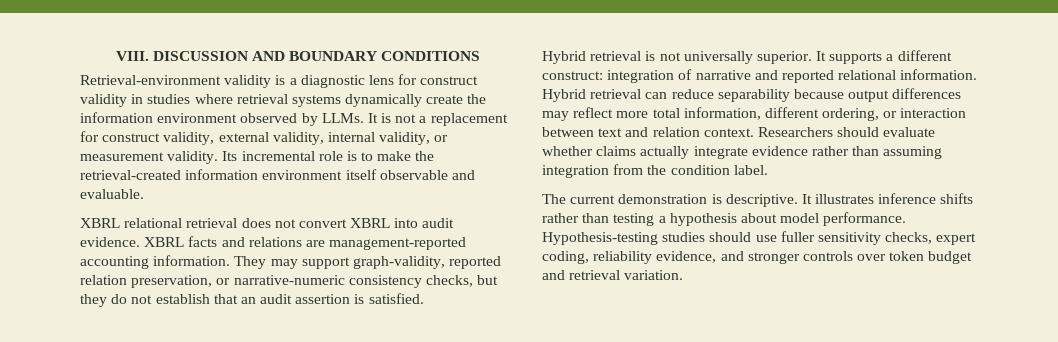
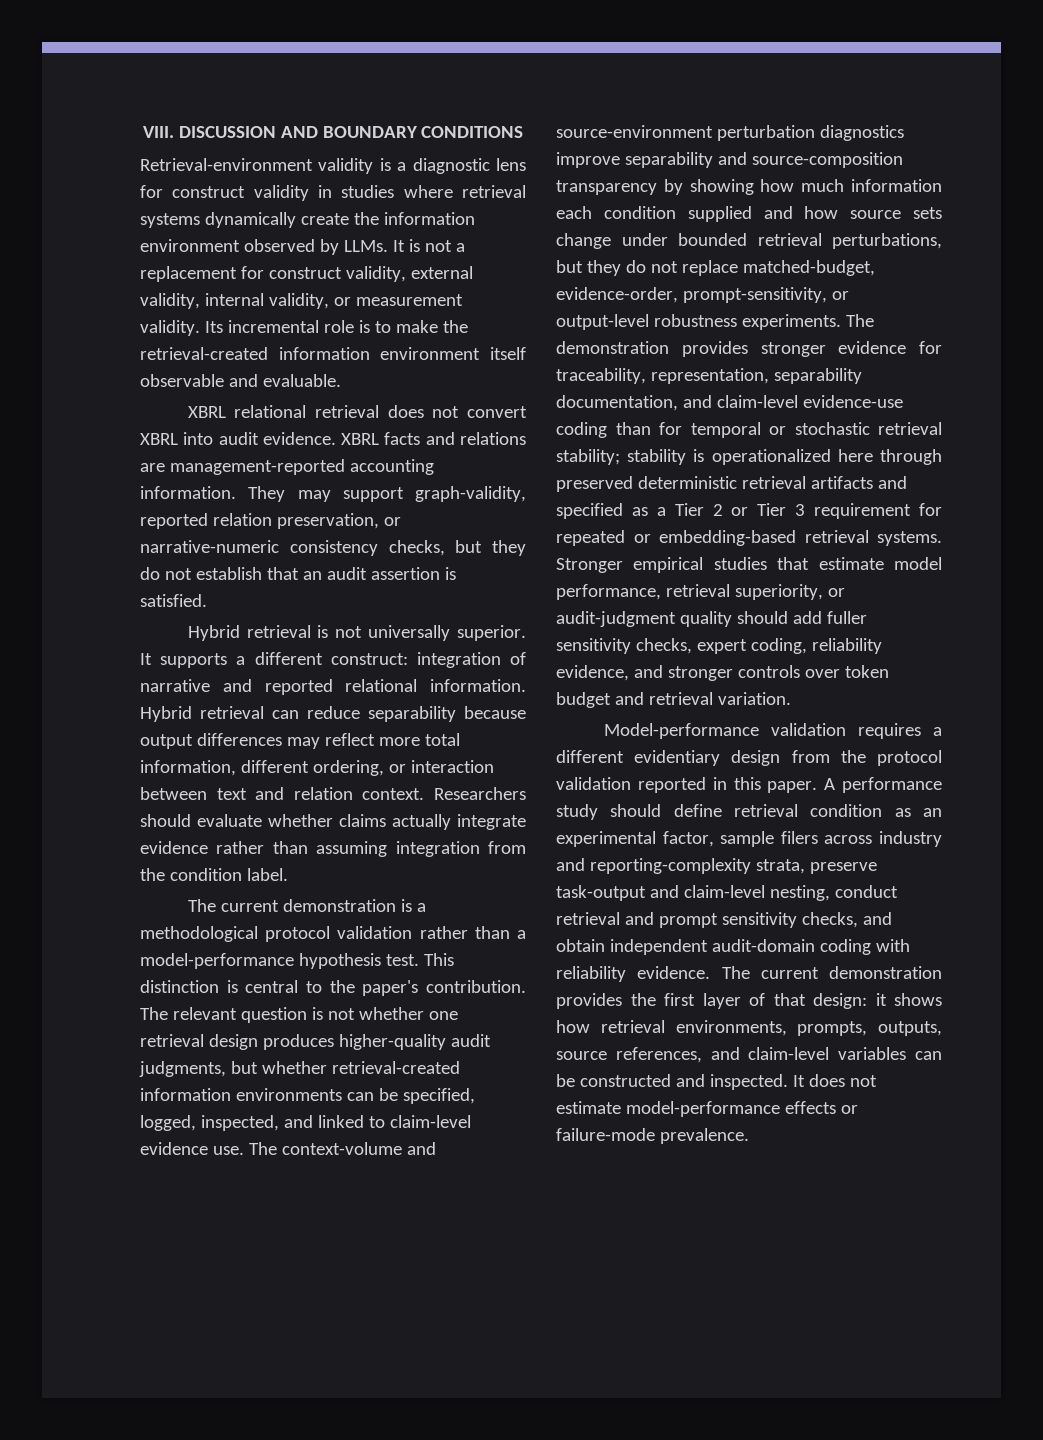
[725,193,974,207] [542,212,907,226] [542,232,777,245] descriptive. It illustrates inference shifts rather than testing a hypothesis about model performance. Hypothesis-testing studies should use -> [416,903,426,912] [140,926,526,942] [140,953,454,969] [140,980,526,996] [140,1007,458,1023] [140,1034,491,1050] [139,1061,460,1077] [140,1088,475,1104] [140,1115,471,1131] [140,1142,436,1155] [556,125,904,141] [556,152,903,168] [556,179,942,195] [556,206,942,222] [556,233,942,249] [556,260,875,276] [556,287,849,303] [556,314,874,330] [556,341,942,357] [556,368,862,384] [556,395,903,411] [556,422,942,438] [556,449,942,465] [556,476,907,492] [556,503,942,519] [556,530,942,546] [556,557,942,573] [556,584,845,600] [556,611,822,627] a methodological protocol validation rather than a model-performance hypothesis test. This distinction is central to the paper's contribution. The relevant question is not whether one retrieval design produces higher-quality audit judgments, but whether retrieval-created information environments can be specified, logged, inspected, and linked to claim-level evidence use. The context-volume and source-environment perturbation diagnostics improve separability and source-composition transparency by showing how much information each condition supplied and how source sets change under bounded retrieval perturbations, but they do not replace matched-budget, evidence-order, prompt-sensitivity, or output-level robustness experiments. The demonstration provides stronger evidence for traceability, representation, separability documentation, and claim-level evidence-use coding than for temporal or stochastic retrieval stability; stability is operationalized here through preserved deterministic retrieval artifacts and specified as a Tier 2 or Tier 3 requirement for repeated or embedding-based retrieval systems. Stronger empirical studies that estimate model performance, retrieval superiority, or audit-judgment quality should add
(684, 275) none -> [603,723,942,739] [556,750,942,766] [556,777,942,793] [556,804,942,820] [556,831,942,847] [556,858,877,874] [556,885,898,901] [556,912,892,928] [556,939,910,955] [556,966,942,982] [556,993,942,1009] [556,1020,942,1036] [556,1047,942,1063] [556,1074,877,1090] [556,1101,858,1117] [556,1128,749,1144] // Model-performance validation requires a different evidentiary design from the protocol validation reported in this paper. A performance study should define retrieval condition as an experimental factor, sample filers across industry and reporting-complexity strata, preserve task-output and claim-level nesting, conduct retrieval and prompt sensitivity checks, and obtain independent audit-domain coding with reliability evidence. The current demonstration provides the first layer of that design: it shows how retrieval environments, prompts, outputs, source references, and claim-level variables can be constructed and inspected. It does not estimate model-performance effects or failure-mode prevalence.

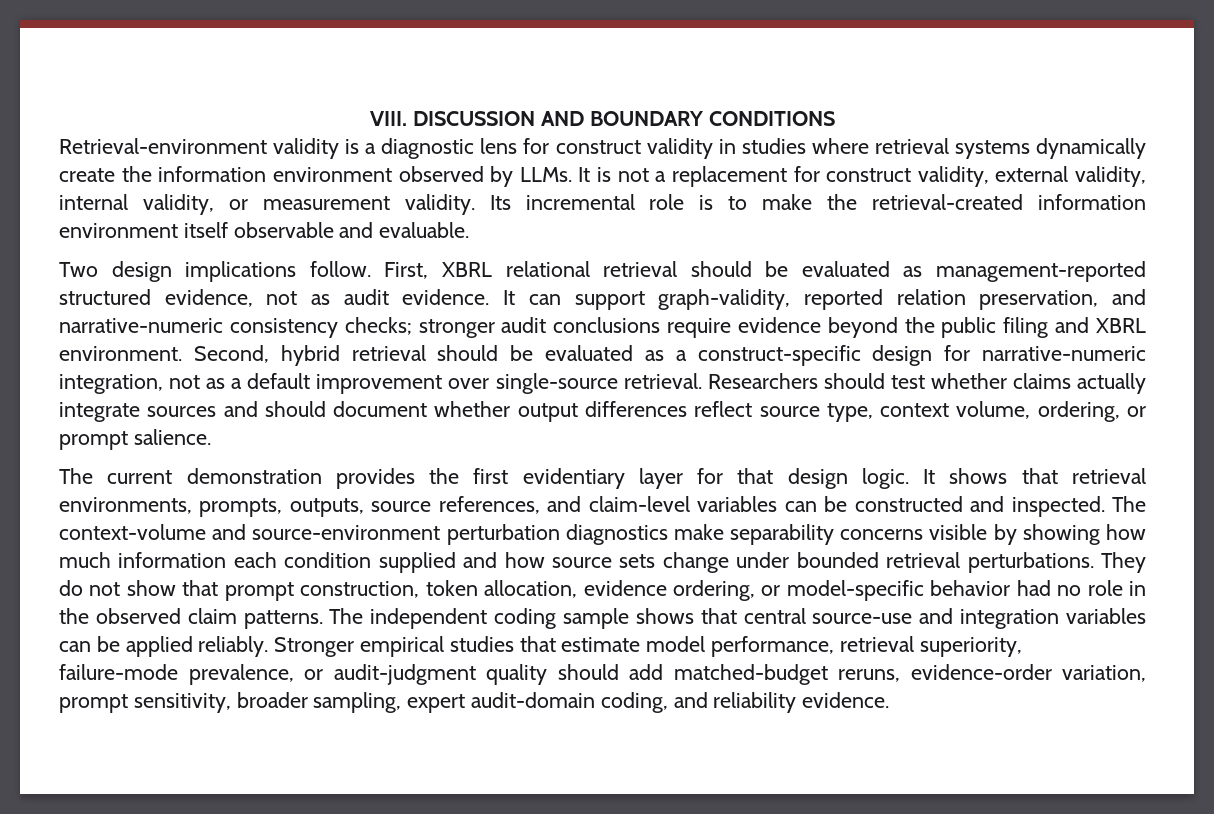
[187,405,527,418] [140,432,526,445] [140,459,434,475] [140,486,331,502] XBRL relational retrieval does not convert XBRL into audit evidence. XBRL facts and relations are management-reported accounting information. They may -> [59,261,1146,282] [59,289,561,307] Two design implications follow. First, XBRL relational retrieval should be evaluated as management-reported structured evidence, not as audit evidence. It can
[383,517,401,526] or -> [1112,289,1147,305] and
[388,540,526,556] [140,567,456,580] [140,594,207,607] [187,625,526,641] [140,652,526,668] [140,679,526,695] [140,706,526,722] [140,733,460,749] [140,760,494,776] [140,787,425,800] checks, but they do not establish that an audit assertion is satisfied. // Hybrid retrieval is not universally superior. It supports a different construct: integration of narrative and reported relational information. Hybrid retrieval can reduce separability because output differences may reflect more total information, different ordering, or interaction between text and relation context. -> [344,317,1146,338] [59,345,1146,366] [59,373,702,394] checks; stronger audit conclusions require evidence beyond the public filing and XBRL environment. Second, hybrid retrieval should be evaluated as a construct-specific design for narrative-numeric integration, not as a default improvement over single-source retrieval.
[197,814,262,827] evaluate -> [890,375,925,389] test
[140,841,526,857] [140,868,288,881] [187,899,426,912] [140,926,526,942] [140,953,454,969] [140,980,526,996] [140,1007,458,1023] [140,1034,491,1050] [139,1061,460,1077] [140,1088,475,1104] [140,1115,471,1131] [140,1142,244,1155] evidence rather than assuming integration from the condition label. // The current demonstration is a methodological protocol validation rather than a model-performance hypothesis test. This distinction is central to the paper's contribution. The relevant question is not whether one retrieval design produces higher-quality audit judgments, but whether retrieval-created information environments can be specified, logged, inspected, and linked to claim-level evidence use. -> [147,401,1147,422] [59,429,211,450] [59,468,1146,489] [59,496,1105,517] sources and should document whether output differences reflect source type, context volume, ordering, or prompt salience. // The current demonstration provides the first evidentiary layer for that design logic. It shows that retrieval environments, prompts, outputs, source references, and claim-level variables can be constructed and inspected.
[556,152,903,168] [556,180,657,195] improve separability and source-composition transparency -> [673,524,988,545] make separability concerns visible
[832,233,942,249] [556,260,875,276] [556,287,849,303] [556,314,874,330] [556,341,942,357] [556,368,862,384] [556,395,903,411] [556,422,942,438] [556,449,942,465] [556,476,907,492] [556,503,942,519] [556,530,942,546] perturbations, but they do not replace matched-budget, evidence-order, prompt-sensitivity, or output-level robustness experiments. The demonstration provides stronger evidence for traceability, representation, separability documentation, and claim-level evidence-use coding than for temporal or stochastic retrieval stability; stability is operationalized here through preserved deterministic retrieval artifacts and specified as a Tier 2 or Tier 3 requirement for repeated or embedding-based retrieval systems. -> [967,552,1147,573] [59,580,1146,601] [59,608,1146,629] [59,636,269,657] perturbations. They do not show that prompt construction, token allocation, evidence ordering, or model-specific behavior had no role in the observed claim patterns. The independent coding sample shows that central source-use and integration variables can be applied reliably.
(823, 592) none -> [59,664,294,685] failure-mode prevalence,
[826,611,867,624] [556,638,882,654] [556,665,889,681] [556,692,791,708] [603,723,942,739] [556,750,942,766] [556,777,942,793] [556,804,942,820] [556,831,942,847] [556,858,877,874] [556,885,898,901] [556,912,892,928] [556,939,910,955] [556,966,942,982] [556,993,942,1009] [556,1020,942,1036] [556,1047,942,1063] [556,1074,877,1090] [556,1101,858,1117] [556,1128,749,1144] fuller sensitivity checks, expert coding, reliability evidence, and stronger controls over token budget and retrieval variation. // Model-performance validation requires a different evidentiary design from the protocol validation reported in this paper. A performance study should define retrieval condition as an experimental factor, sample filers across industry and reporting-complexity strata, preserve task-output and claim-level nesting, conduct retrieval and prompt sensitivity checks, and obtain independent audit-domain coding with reliability evidence. The current demonstration provides the first layer of that design: it shows how retrieval environments, prompts, outputs, source references, and claim-level variables can be constructed and inspected. It does not estimate model-performance effects or failure-mode prevalence. -> [673,664,1146,685] [59,692,890,713] matched-budget reruns, evidence-order variation, prompt sensitivity, broader sampling, expert audit-domain coding, and reliability evidence.

